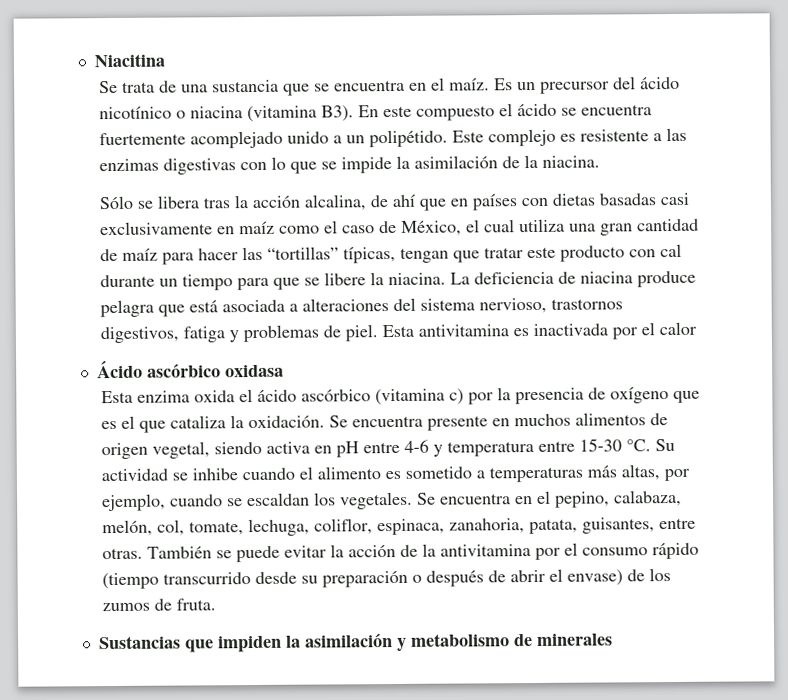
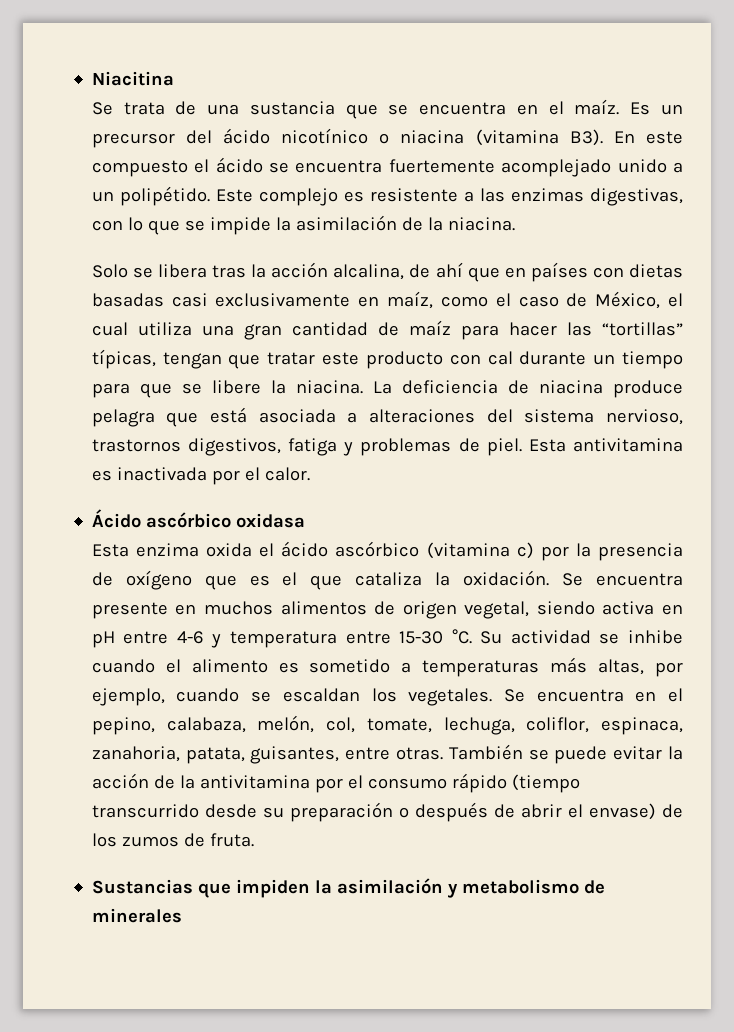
[163,158,237,175] digestivas -> [589,188,683,206] digestivas,
[99,195,134,210] Sólo -> [91,264,128,278] Solo
[239,220,276,235] maíz -> [387,291,434,309] maíz,
[659,321,698,336] calor -> [264,467,310,481] calor.

